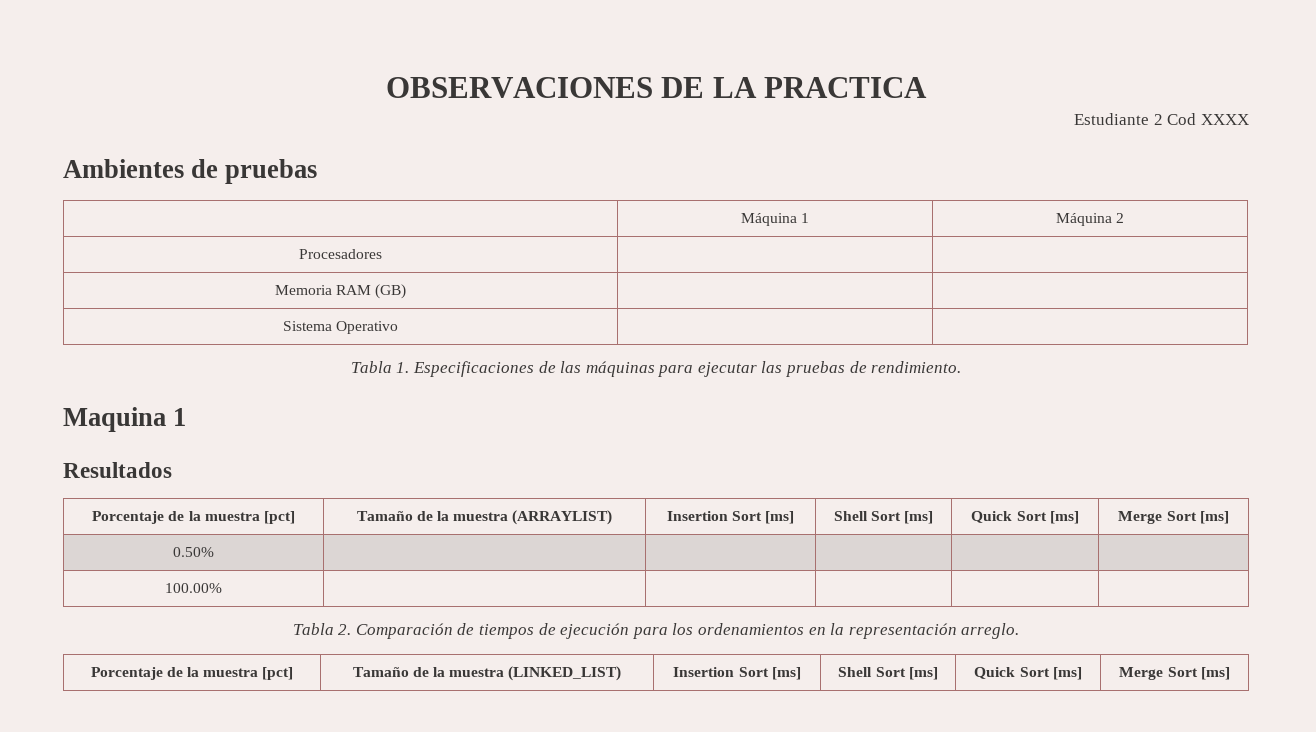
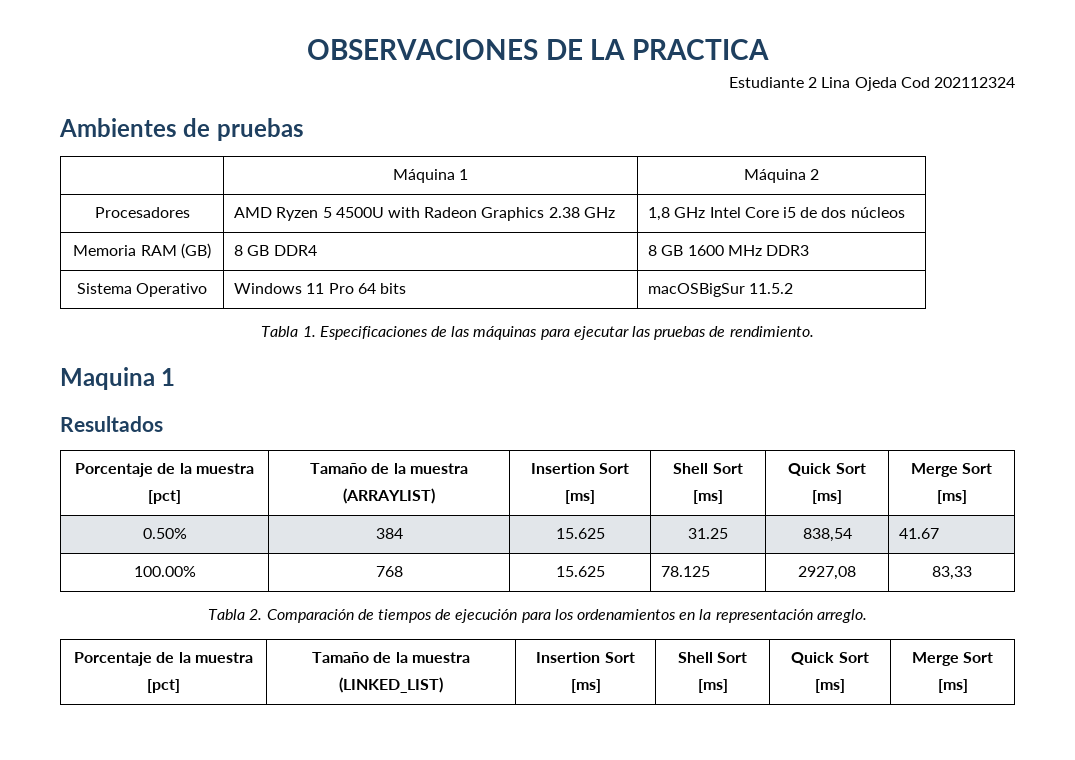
[1167,113,1249,125] Cod XXXX -> [821,77,1015,91] Lina Ojeda Cod 202112324
[274,284,407,299] [282,321,399,334] | // Memoria RAM (GB) | | // Sistema Operativo | | -> [234,207,615,221] [648,207,905,221] [73,243,211,259] [234,245,317,256] [648,245,809,256] [76,283,208,297] [234,283,406,294] [648,283,794,297] AMD Ryzen 5 4500U with Radeon Graphics 2.38 GHz | 1,8 GHz Intel Core i5 de dos núcleos // Memoria RAM (GB) | 8 GB DDR4 | 8 GB 1600 MHz DDR3 // Sistema Operativo | Windows 11 Pro 64 bits | macOSBigSur 11.5.2
[165,583,222,593] | | | | // 100.00% | | | | | -> [375,528,403,539] [555,528,605,539] [687,528,728,539] [802,528,852,542] [899,528,940,539] [133,566,196,577] [375,566,403,577] [555,566,605,577] [661,566,711,577] [797,566,856,580] [931,566,972,580] 384 | 15.625 | 31.25 | 838,54 | 41.67 // 100.00% | 768 | 15.625 | 78.125 | 2927,08 | 83,33

